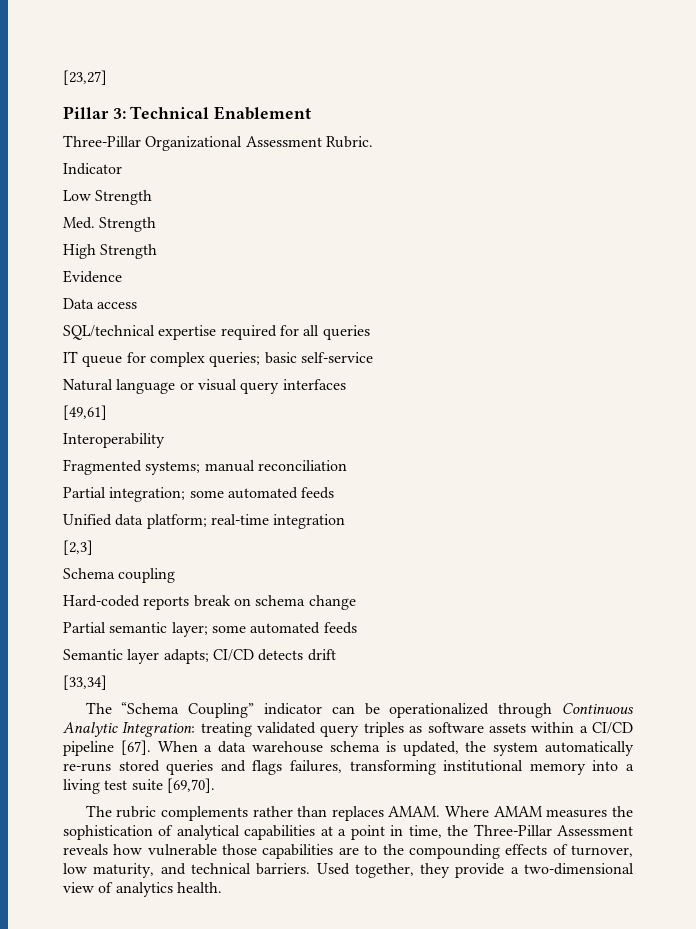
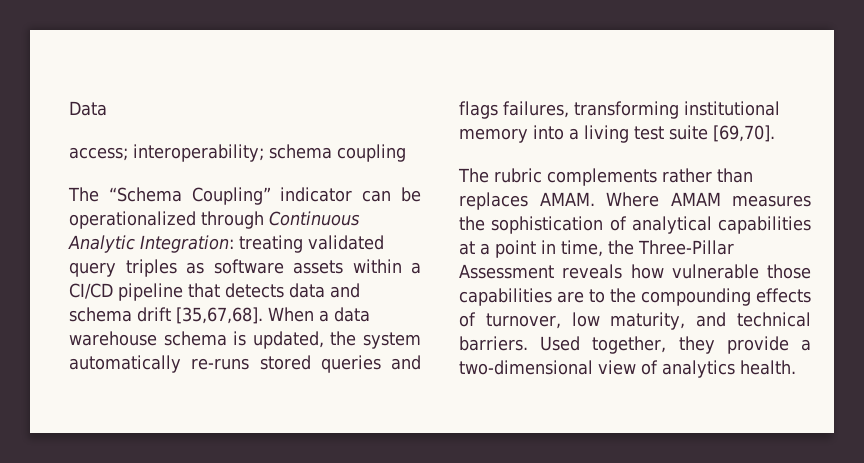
[63,70,107,85] [63,106,312,120] [63,135,373,151] [63,163,122,175] [63,190,153,205] [63,217,157,232] [63,244,158,259] [63,270,122,283] [63,298,138,309] [63,325,370,340] [63,351,373,367] [63,379,346,394] [63,405,107,420] [63,433,165,448] [63,459,347,475] [63,487,335,502] [63,514,346,529] [63,540,93,555] [63,568,176,583] [63,595,356,610] [63,622,357,637] [63,649,336,664] [63,675,107,690] [23,27] // Pillar 3: Technical Enablement // Three-Pillar Organizational Assessment Rubric. // Indicator // Low Strength // Med. Strength // High Strength // Evidence // Data access // SQL/technical expertise required for all queries // IT queue for complex queries; basic self-service // Natural language or visual query interfaces // [49,61] // Interoperability // Fragmented systems; manual reconciliation // Partial integration; some automated feeds // Unified data platform; real-time integration // [2,3] // Schema coupling // Hard-coded reports break on schema change // Partial semantic layer; some automated feeds // Semantic layer adapts; CI/CD detects drift // [33,34] -> [69,101,107,116] [69,144,406,162] Data // access; interoperability; schema coupling
[120,740,151,755] [67]. -> [188,283,360,298] [69,307,263,324] that detects data and schema drift [35,67,68].

